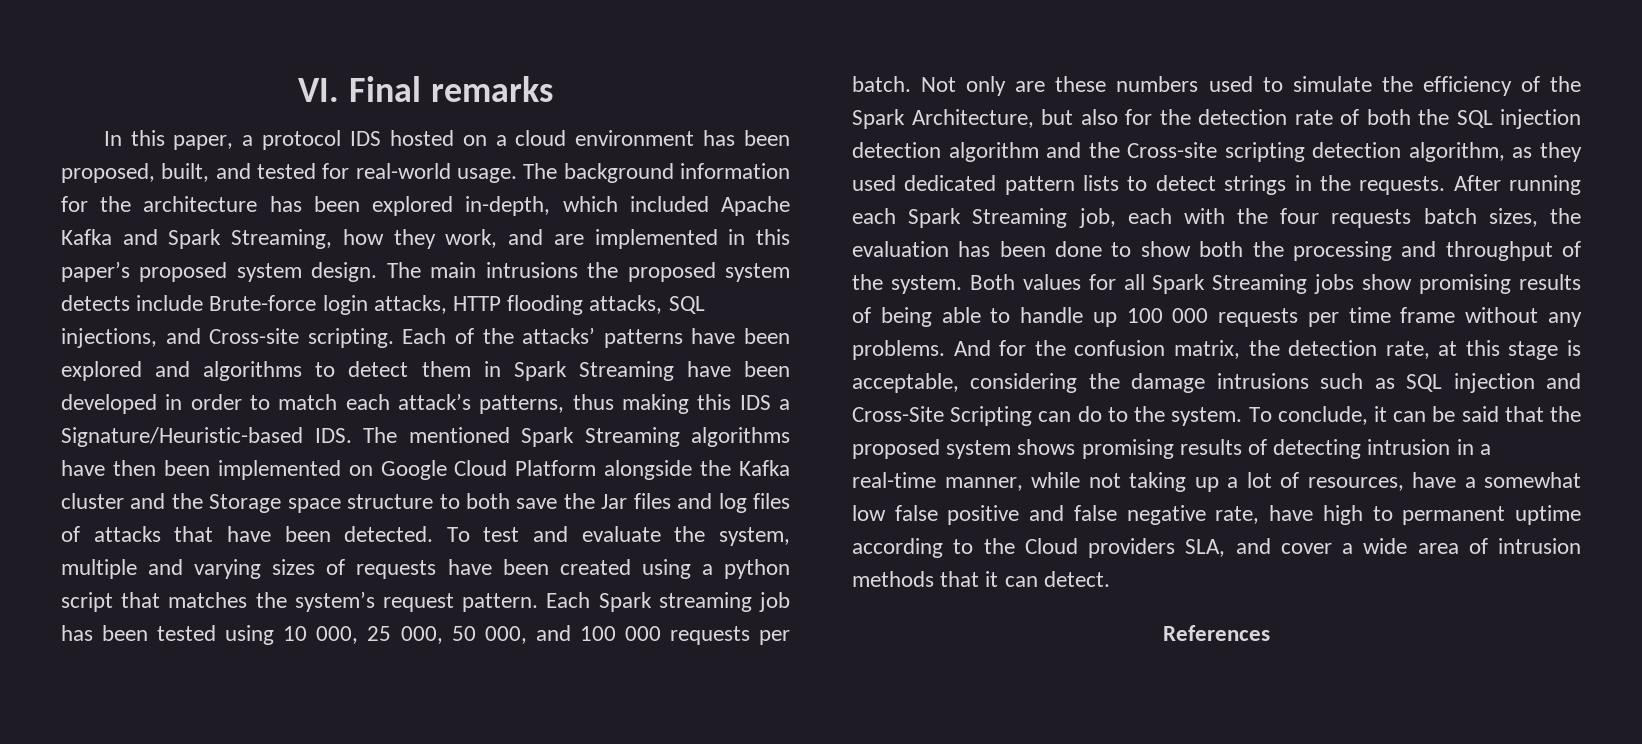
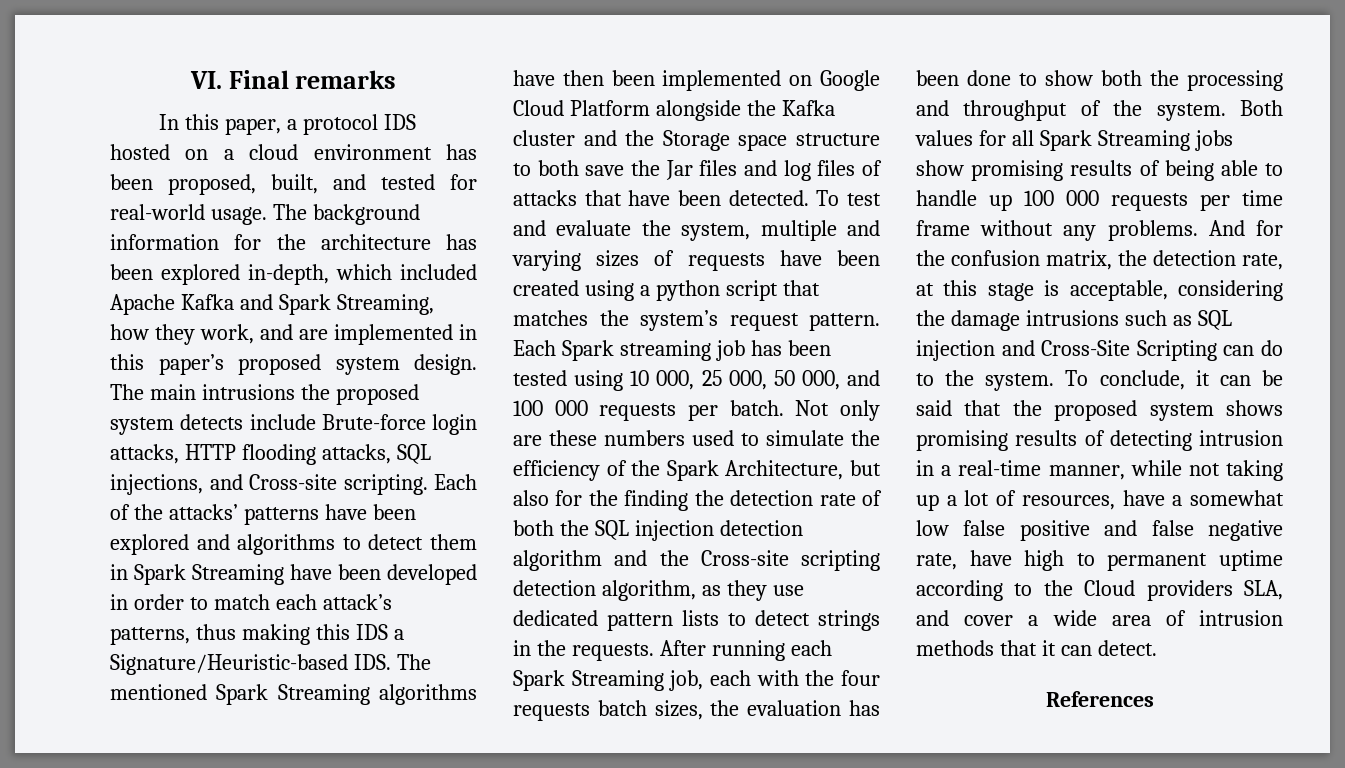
(1191, 117) none -> [624,490,724,511] finding the
[852,175,896,191] used -> [772,585,804,596] use

